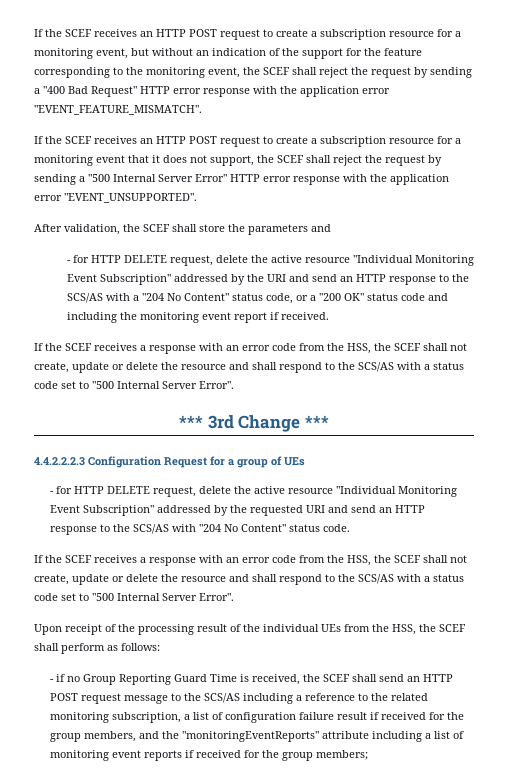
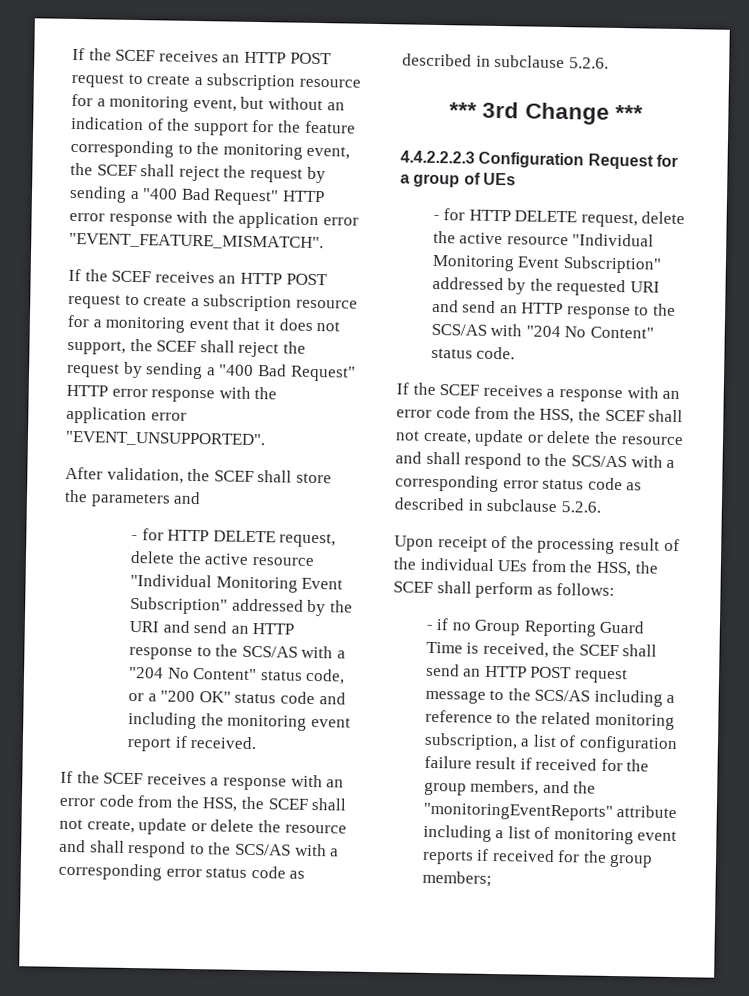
[88,174,227,182] "500 Internal Server Error" -> [219,364,356,382] "400 Bad Request"
[433,362,464,370] [34,381,234,389] status code set to "500 Internal Server Error". -> [58,862,306,881] [402,53,609,69] corresponding error status code as described in subclause 5.2.6.
[433,574,464,582] [34,593,234,601] status code set to "500 Internal Server Error". -> [395,474,643,493] [394,497,601,513] corresponding error status code as described in subclause 5.2.6.

